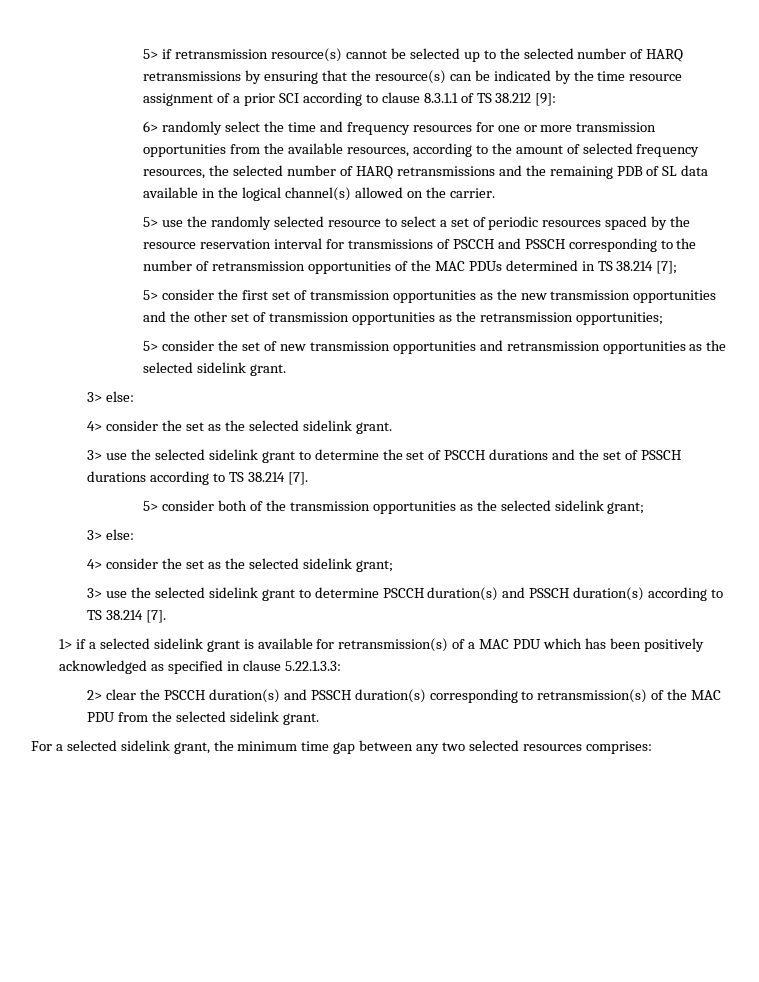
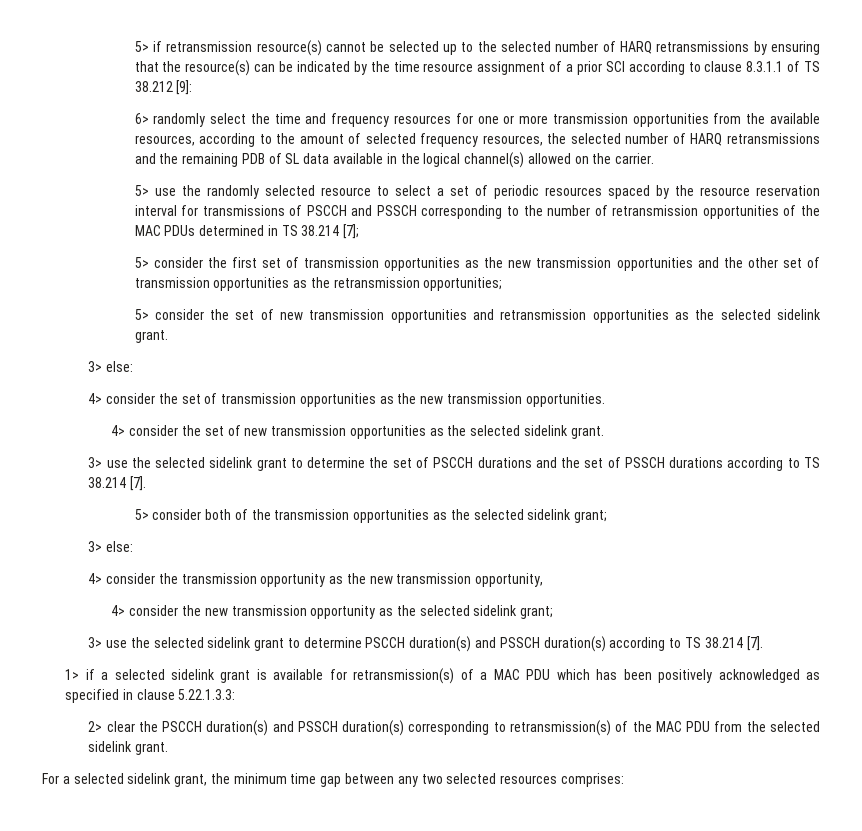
(204, 426) none -> [204,393,605,407] [111,425,426,439] of transmission opportunities as the new transmission opportunities. // 4> consider the set of new transmission opportunities
[185,560,204,569] set -> [181,573,544,587] [111,605,376,619] transmission opportunity as the new transmission opportunity, // 4> consider the new transmission opportunity

